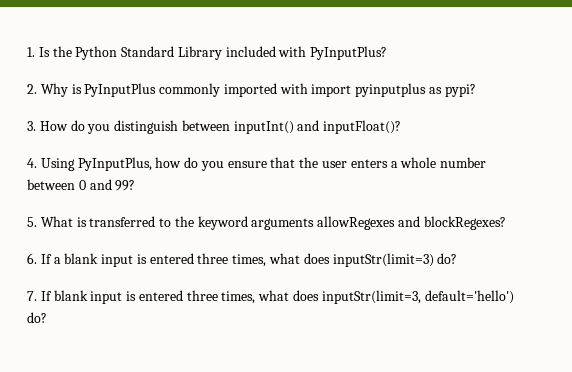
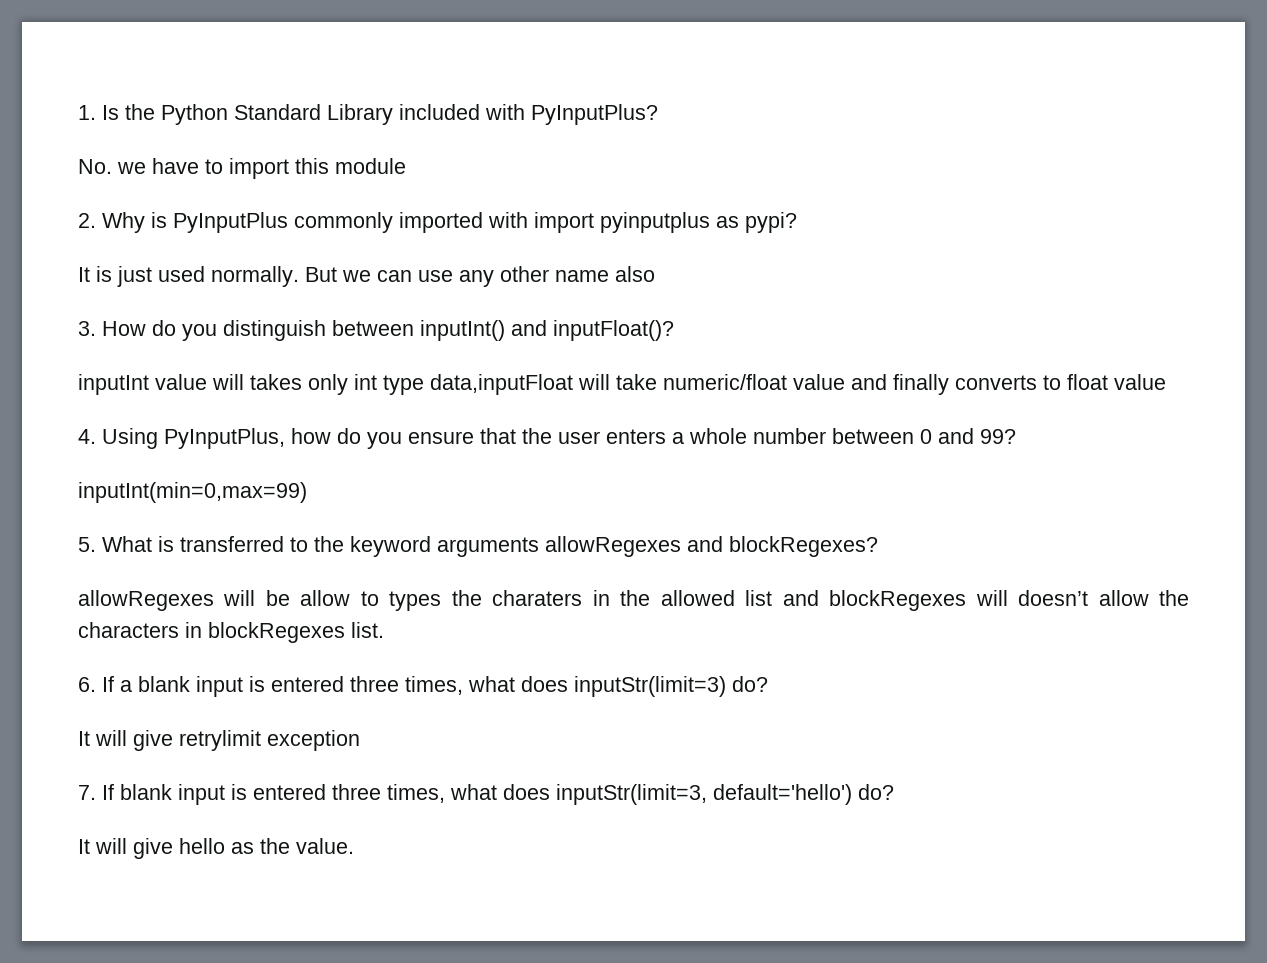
(388, 53) none -> [78,158,406,179] // No. we have to import this module
(476, 90) none -> [78,266,655,287] // It is just used normally. But we can use any other name also
(402, 127) none -> [78,374,1166,395] // inputInt value will takes only int type data,inputFloat will take numeric/float value and finally converts to float value
(136, 185) none -> [78,482,307,503] // inputInt(min=0,max=99)
(506, 223) none -> [78,590,1190,611] [78,622,384,643] // allowRegexes will be allow to types the charaters in the allowed list and blockRegexes will doesn’t allow the characters in blockRegexes list.
(458, 258) none -> [78,730,360,751] // It will give retrylimit exception
(47, 317) none -> [78,838,354,859] // It will give hello as the value.

